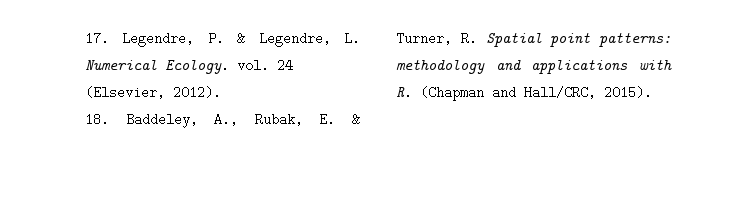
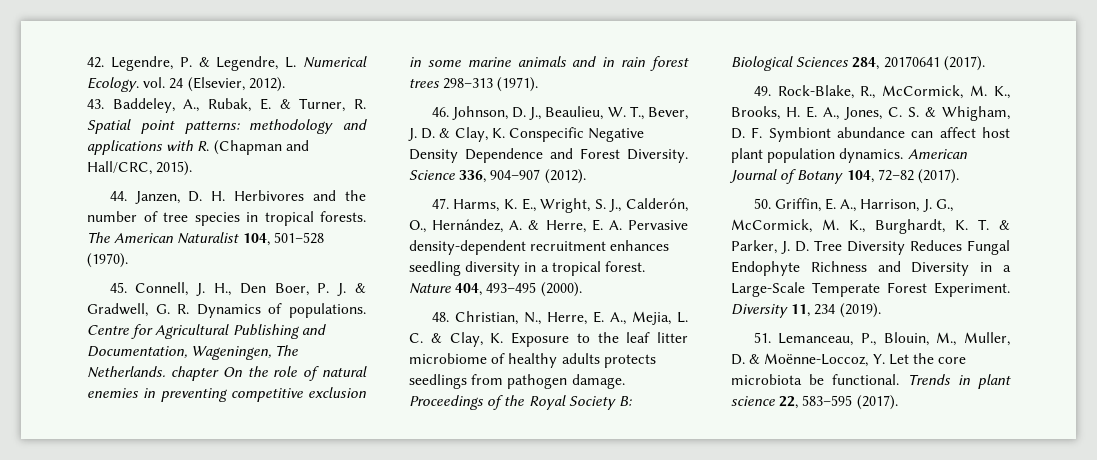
[85,32,109,45] 17. -> [87,57,104,68] 42.
[85,113,109,126] 18. -> [87,99,104,109] 43.
(652, 92) none -> [109,190,366,204] [87,211,366,226] [87,232,324,246] [87,253,128,268] [109,282,366,296] [87,303,366,318] [87,324,326,339] [87,345,299,360] [87,366,367,381] [87,387,366,402] [409,56,689,71] [409,77,539,92] [431,106,688,120] [408,127,645,142] [409,148,688,163] [409,169,586,184] [431,198,688,213] [409,219,688,233] [409,240,670,255] [409,261,645,276] [409,282,582,297] [431,311,688,325] [409,332,688,347] [409,353,656,368] [409,374,625,389] [409,395,632,410] [731,56,985,71] [753,85,1010,99] [731,106,1010,121] [731,127,1010,142] [731,148,967,163] [729,169,959,184] [753,198,953,212] [731,219,1010,234] [731,240,1010,255] [731,261,1011,276] [731,282,1010,297] [731,303,881,318] [753,332,1010,346] [731,353,967,367] [731,374,1011,389] [731,395,898,410] // 44. Janzen, D. H. Herbivores and the number of tree species in tropical forests. The American Naturalist 104, 501–528 (1970). // 45. Connell, J. H., Den Boer, P. J. & Gradwell, G. R. Dynamics of populations. Centre for Agricultural Publishing and Documentation, Wageningen, The Netherlands. chapter On the role of natural enemies in preventing competitive exclusion in some marine animals and in rain forest trees 298–313 (1971). // 46. Johnson, D. J., Beaulieu, W. T., Bever, J. D. & Clay, K. Conspecific Negative Density Dependence and Forest Diversity. Science 336, 904–907 (2012). // 47. Harms, K. E., Wright, S. J., Calderón, O., Hernández, A. & Herre, E. A. Pervasive density-dependent recruitment enhances seedling diversity in a tropical forest. Nature 404, 493–495 (2000). // 48. Christian, N., Herre, E. A., Mejia, L. C. & Clay, K. Exposure to the leaf litter microbiome of healthy adults protects seedlings from pathogen damage. Proceedings of the Royal Society B: Biological Sciences 284, 20170641 (2017). // 49. Rock‐Blake, R., McCormick, M. K., Brooks, H. E. A., Jones, C. S. & Whigham, D. F. Symbiont abundance can affect host plant population dynamics. American Journal of Botany 104, 72–82 (2017). // 50. Griffin, E. A., Harrison, J. G., McCormick, M. K., Burghardt, K. T. & Parker, J. D. Tree Diversity Reduces Fungal Endophyte Richness and Diversity in a Large-Scale Temperate Forest Experiment. Diversity 11, 234 (2019). // 51. Lemanceau, P., Blouin, M., Muller, D. & Moënne-Loccoz, Y. Let the core microbiota be functional. Trends in plant science 22, 583–595 (2017).

